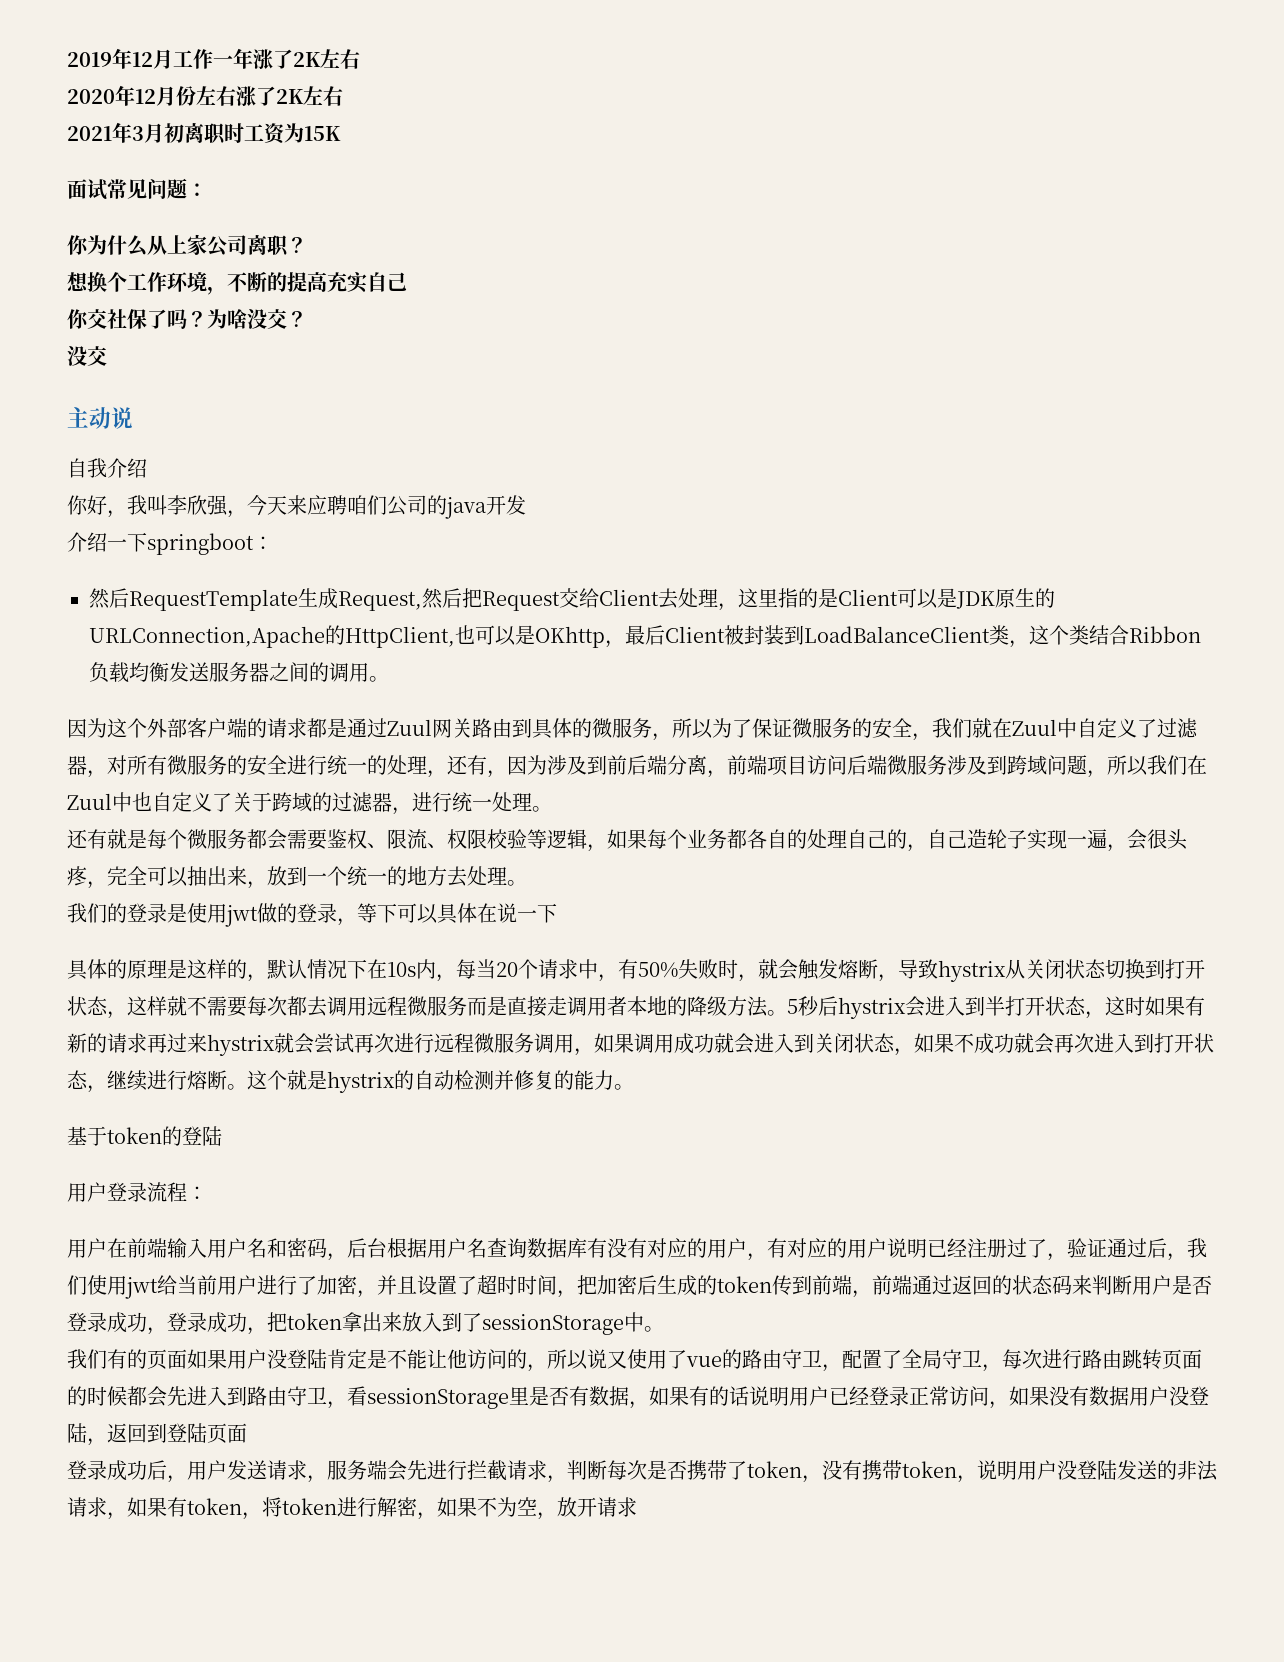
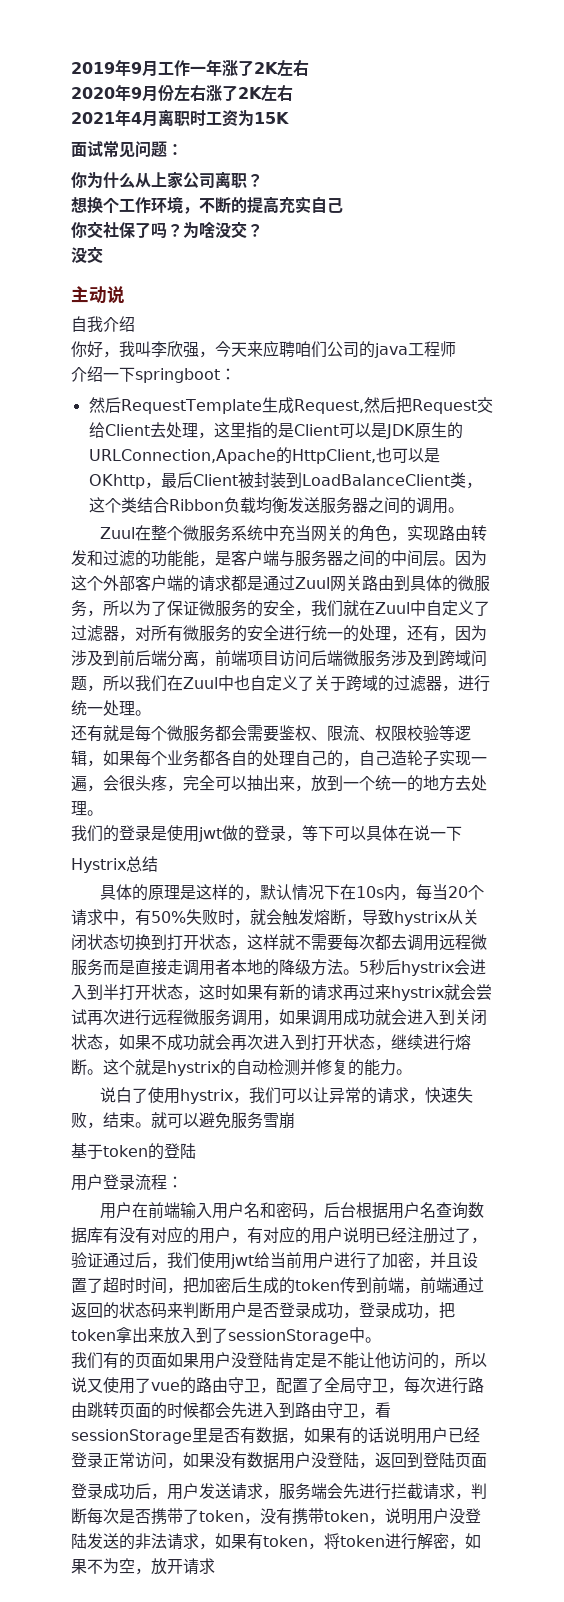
[132,52,153,67] 12 -> [131,62,142,74] 9
[135,89,156,104] 12 -> [131,87,142,99] 9
[132,123,184,143] 3月初 -> [131,111,158,127] 4月
[486,495,526,515] 开发 -> [408,341,456,357] 工程师
(389, 679) none -> [100,525,488,542] [71,550,455,567] Zuul在整个微服务系统中充当网关的角色，实现路由转发和过滤的功能能，是客户端与服务器之间的中间层。
(557, 913) none -> [71,856,158,873] // Hystrix总结
(634, 1087) none -> [100,1087,474,1104] [71,1112,295,1129] // 说白了使用hystrix，我们可以让异常的请求，快速失败，结束。就可以避免服务雪崩

